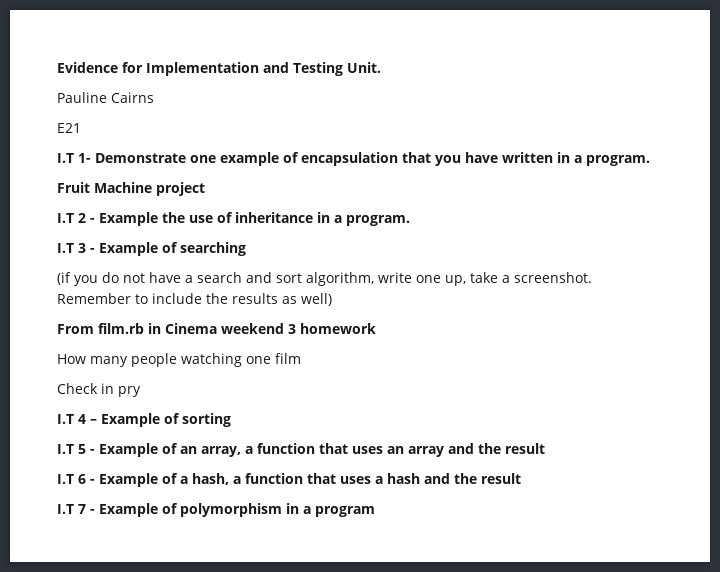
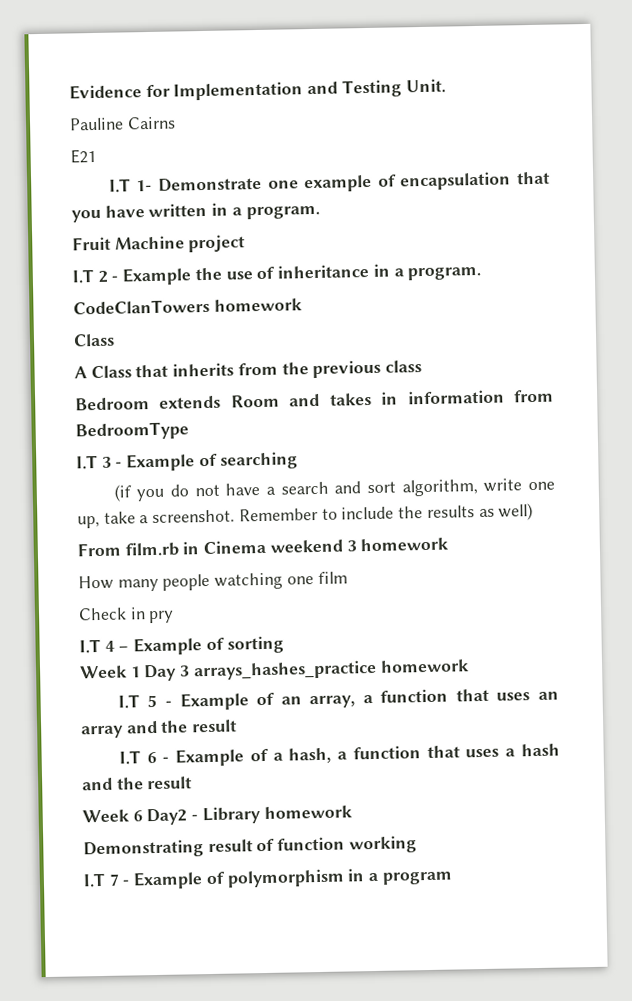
(410, 220) none -> [73,298,303,315] [73,333,115,347] [74,359,423,379] [75,389,555,411] [75,421,189,441] // CodeClanTowers homework // Class // A Class that inherits from the previous class // Bedroom extends Room and takes in information from BedroomType
(231, 420) none -> [79,659,470,682] // Week 1 Day 3 arrays_hashes_practice homework
(521, 478) none -> [82,805,353,826] [83,835,417,859] // Week 6 Day2 - Library homework // Demonstrating result of function working

